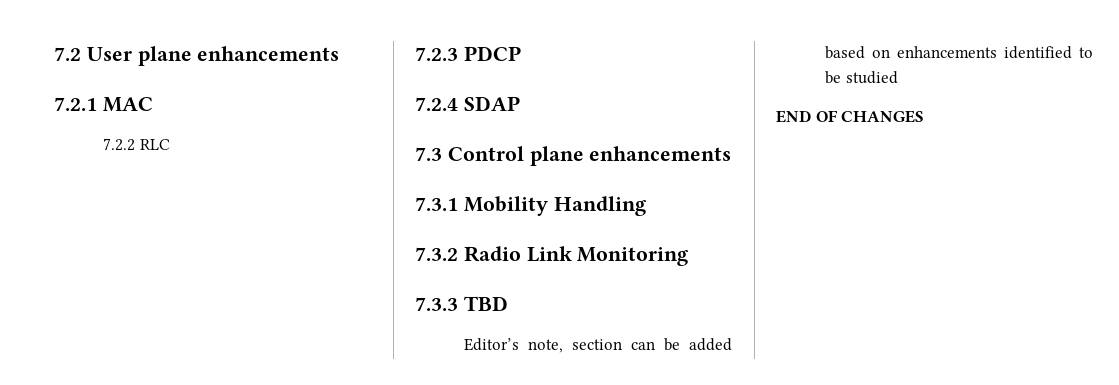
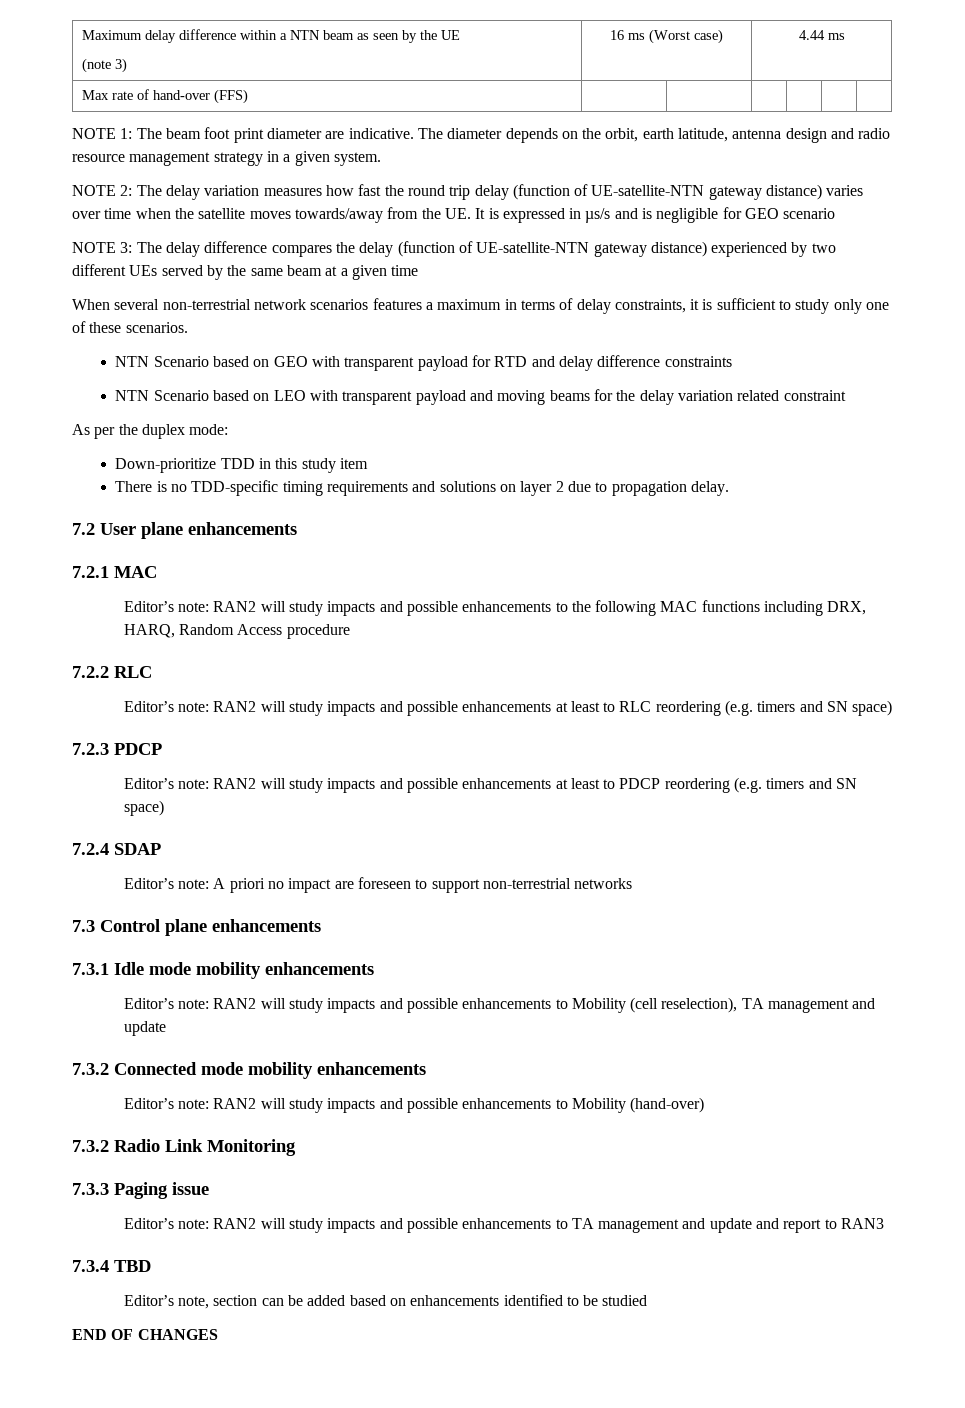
(54, 54) none -> [82,29,461,43] [82,58,128,73] [610,29,723,44] [798,30,845,40] [82,89,249,104] [72,127,891,143] [72,151,381,166] [72,184,864,200] [72,207,836,223] [72,241,836,257] [72,264,419,280] [72,298,890,314] [72,321,188,333] [115,355,732,371] [115,389,846,405] [72,424,229,439] [115,458,369,473] [115,480,729,496] Maximum delay difference within a NTN beam as seen by the UE // (note 3) | 16 ms (Worst case) | 4.44 ms // Max rate of hand-over (FFS) | | | | | | // NOTE 1: The beam foot print diameter are indicative. The diameter depends on the orbit, earth latitude, antenna design and radio resource management strategy in a given system. // NOTE 2: The delay variation measures how fast the round trip delay (function of UE-satellite-NTN gateway distance) varies over time when the satellite moves towards/away from the UE. It is expressed in µs/s and is negligible for GEO scenario // NOTE 3: The delay difference compares the delay (function of UE-satellite-NTN gateway distance) experienced by two different UEs served by the same beam at a given time // When several non-terrestrial network scenarios features a maximum in terms of delay constraints, it is sufficient to study only one of these scenarios. // NTN Scenario based on GEO with transparent payload for RTD and delay difference constraints // NTN Scenario based on LEO with transparent payload and moving beams for the delay variation related constraint // As per the duplex mode: // Down-prioritize TDD in this study item // There is no TDD-specific timing requirements and solutions on layer 2 due to propagation delay. //
[103,138,170,151] [415,46,521,61] [415,96,520,111] 7.2.2 RLC // 7.2.3 PDCP // 7.2.4 SDAP -> [123,600,867,616] [123,624,350,639] [72,666,152,678] [123,700,893,716] [72,743,162,755] [123,777,858,793] [123,800,164,816] [72,843,161,855] [123,877,633,893] Editor’s note: RAN2 will study impacts and possible enhancements to the following MAC functions including DRX, HARQ, Random Access procedure // 7.2.2 RLC // Editor’s note: RAN2 will study impacts and possible enhancements at least to RLC reordering (e.g. timers and SN space) // 7.2.3 PDCP // Editor’s note: RAN2 will study impacts and possible enhancements at least to PDCP reordering (e.g. timers and SN space) // 7.2.4 SDAP // Editor’s note: A priori no impact are foreseen to support non-terrestrial networks
[463,196,646,216] Mobility Handling -> [114,962,374,979] [123,997,876,1013] [123,1021,166,1036] [72,1062,426,1079] [123,1097,705,1113] Idle mode mobility enhancements // Editor’s note: RAN2 will study impacts and possible enhancements to Mobility (cell reselection), TA management and update // 7.3.2 Connected mode mobility enhancements // Editor’s note: RAN2 will study impacts and possible enhancements to Mobility (hand-over)
(458, 304) none -> [114,1182,209,1199] [123,1218,885,1233] [72,1260,109,1272] Paging issue // Editor’s note: RAN2 will study impacts and possible enhancements to TA management and update and report to RAN3 // 7.3.4

